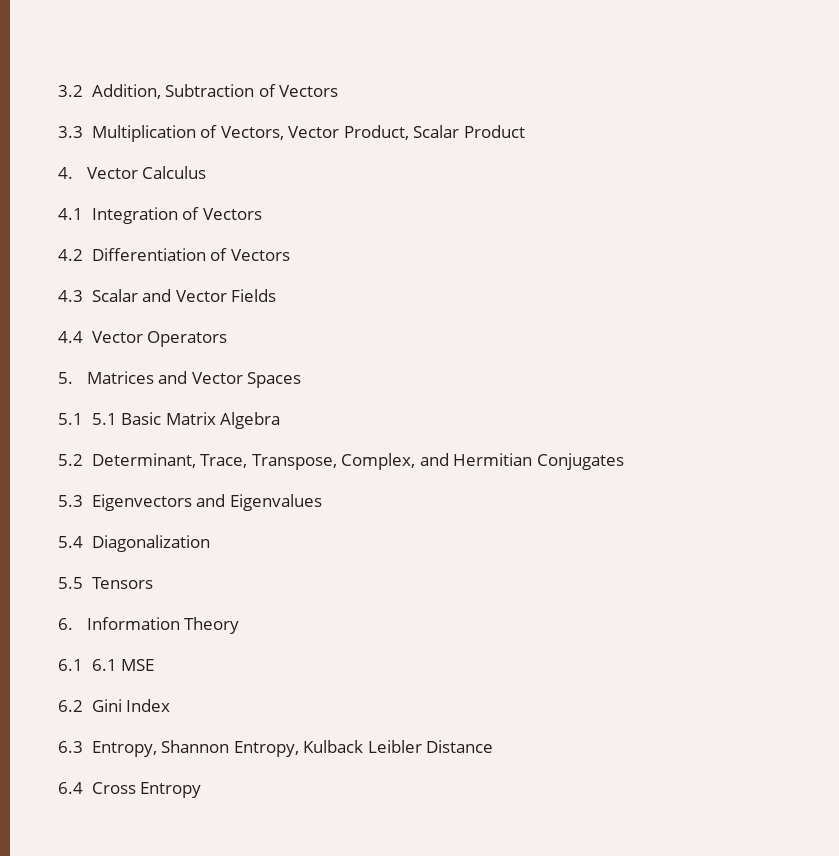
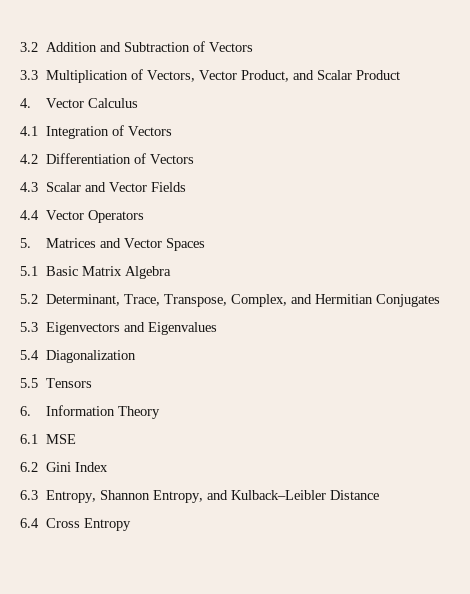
[91,84,161,99] Addition, -> [46,42,122,52] Addition and
(409, 132) none -> [293,70,315,80] and
[91,413,117,425] 5.1 -> (38, 271) none
[91,659,117,671] 6.1 -> (38, 439) none
[303,740,422,753] Kulback Leibler -> [207,490,327,500] and Kulback–Leibler

